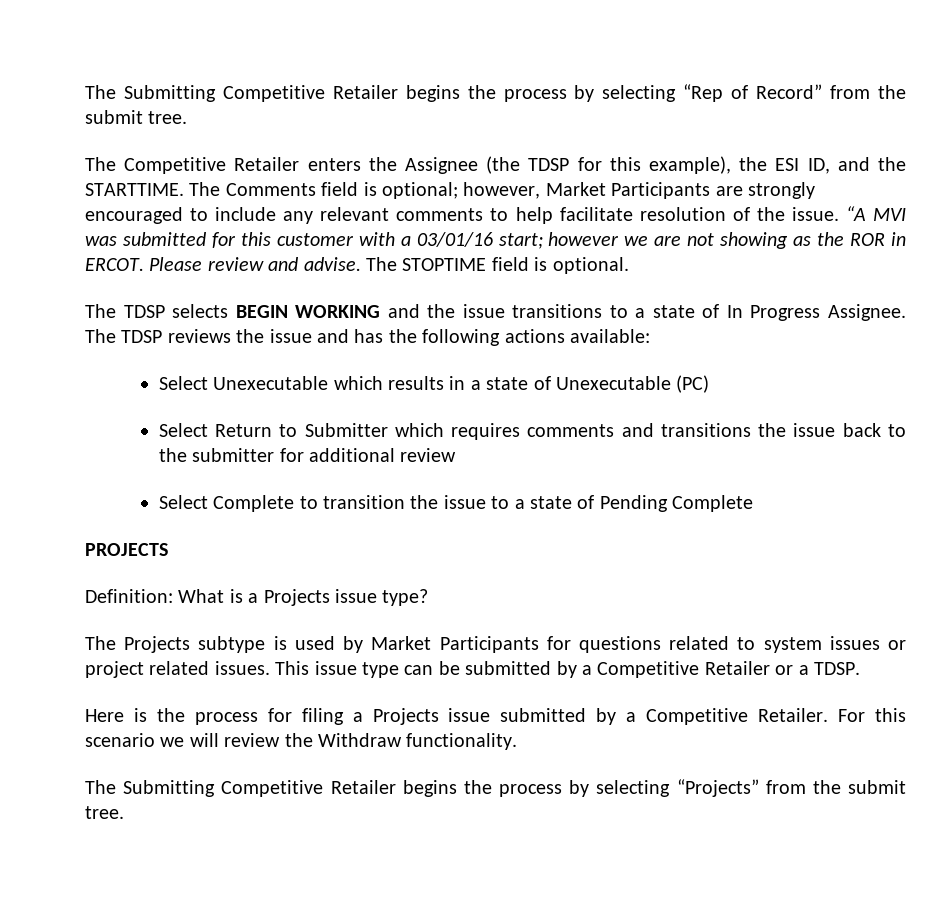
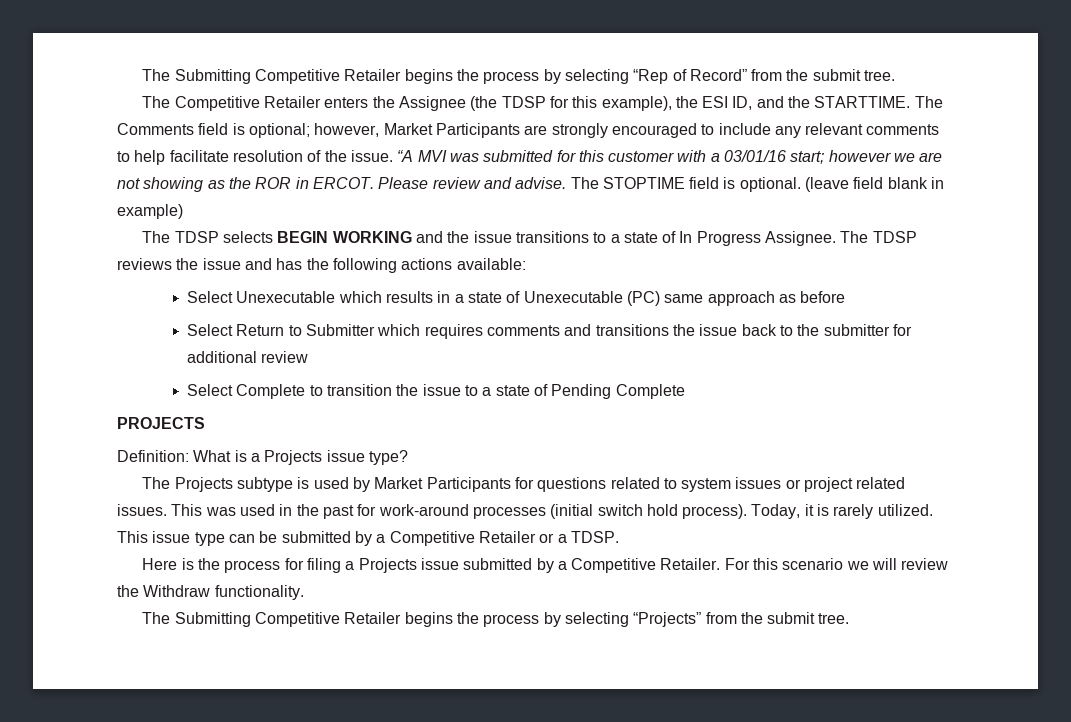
(629, 265) none -> [805,177,945,192] [117,204,183,219] (leave field blank in example)
(710, 384) none -> [664,291,846,306] same approach as before
(310, 668) none -> [205,504,933,519] [117,531,148,543] was used in the past for work-around processes (initial switch hold process). Today, it is rarely utilized. This

